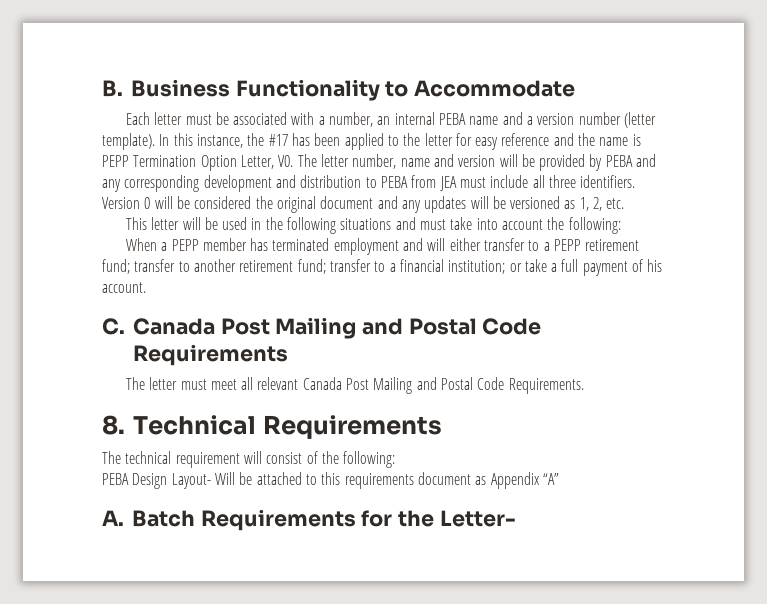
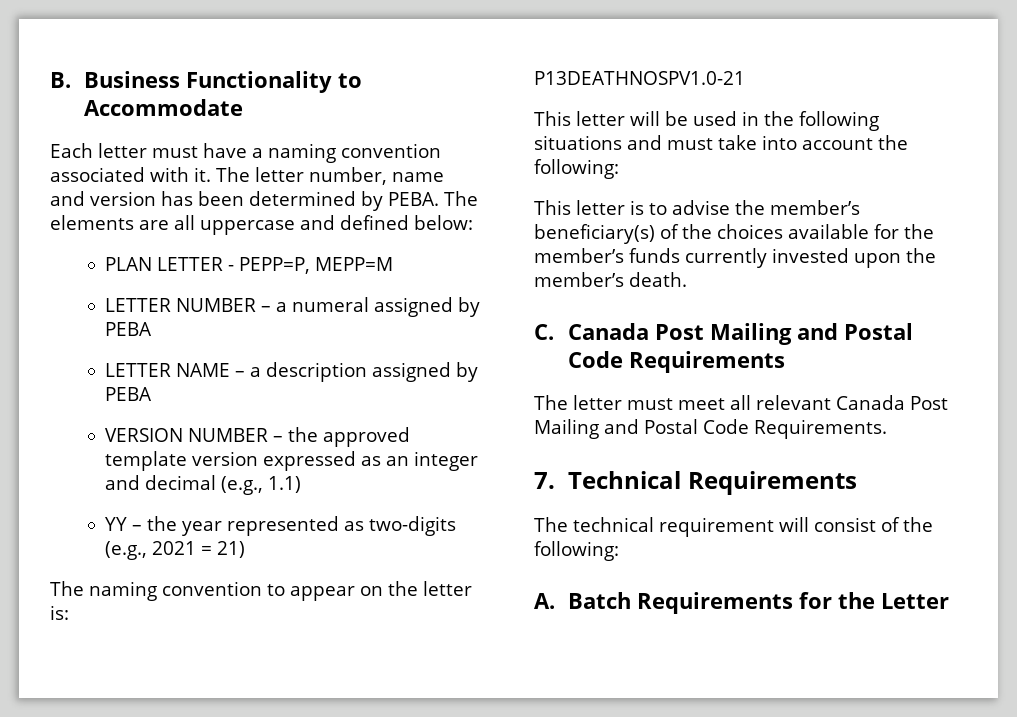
[215,112,656,128] [102,133,641,150] [102,155,294,171] be associated with a number, an internal PEBA name and a version number (letter template). In this instance, the #17 has been applied to the letter for easy reference and the name is PEPP Termination Option Letter, V0. -> [203,143,441,163] [50,167,211,182] have a naming convention associated with it.
[499,154,657,171] [102,175,636,192] [102,196,625,213] will be provided by PEBA and any corresponding development and distribution to PEBA from JEA must include all three identifiers. Version 0 will be considered the original document and any updates will be versioned as 1, 2, etc. -> [161,191,478,211] [50,215,473,235] [104,257,393,274] [104,297,480,317] [104,322,152,336] [104,362,478,382] [104,387,152,401] [104,427,410,447] [104,451,478,471] [104,475,301,495] [104,516,456,536] [104,541,245,560] [50,581,472,601] [50,605,69,620] [534,71,745,85] has been determined by PEBA. The elements are all uppercase and defined below: // PLAN LETTER - PEPP=P, MEPP=M // LETTER NUMBER – a numeral assigned by PEBA // LETTER NAME – a description assigned by PEBA // VERSION NUMBER – the approved template version expressed as an integer and decimal (e.g., 1.1) // YY – the year represented as two-digits (e.g., 2021 = 21) // The naming convention to appear on the letter is: // P13DEATHNOSPV1.0-21
[125,238,640,255] [102,259,663,276] [102,282,146,293] When a PEPP member has terminated employment and will either transfer to a PEPP retirement fund; transfer to another retirement fund; transfer to a financial institution; or take a full payment of his account. -> [534,200,860,215] [534,224,934,244] [534,248,937,268] [534,272,688,287] This letter is to advise the member’s beneficiary(s) of the choices available for the member’s funds currently invested upon the member’s death.
[102,415,125,435] 8. -> [534,472,555,489] 7.
[102,472,559,489] // PEBA Design Layout- Will be attached to this requirements document as Appendix “A” -> (619, 551) none
[439,510,516,527] Letter- -> [881,593,950,609] Letter

